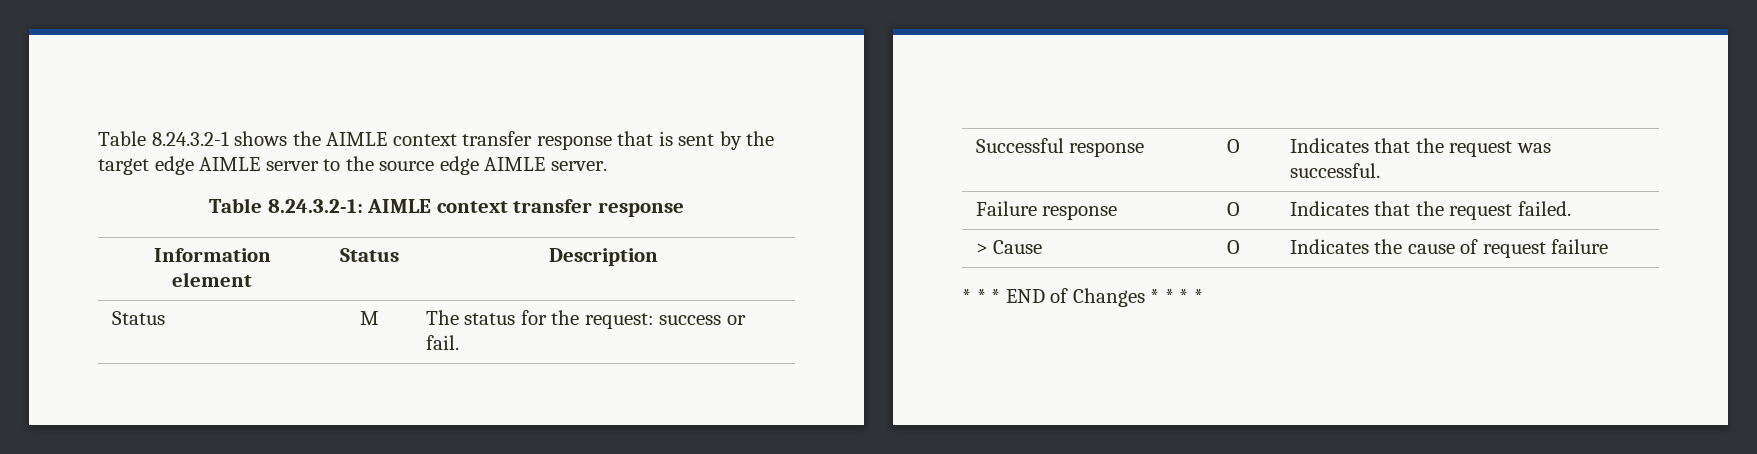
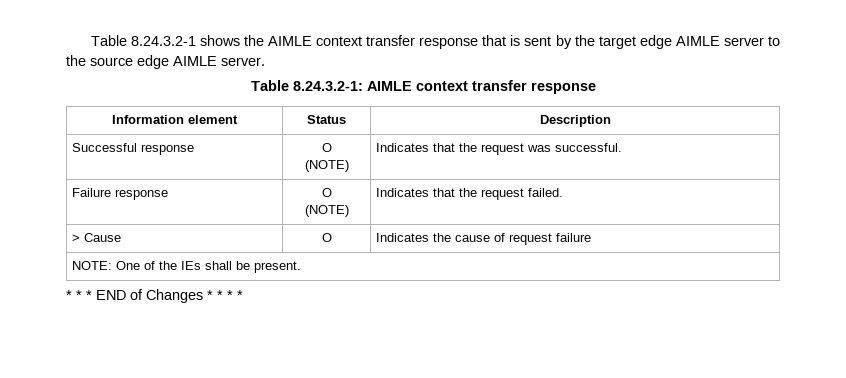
[111,311,165,325] [359,311,379,325] [425,310,746,329] [425,335,459,350] // Status | M | The status for the request: success or fail. -> (611, 121) none
(1240, 146) none -> [304,160,349,172] // (NOTE)
(1240, 209) none -> [304,205,349,217] // (NOTE)
(1609, 246) none -> [71,261,301,273] // NOTE: One of the IEs shall be present.

